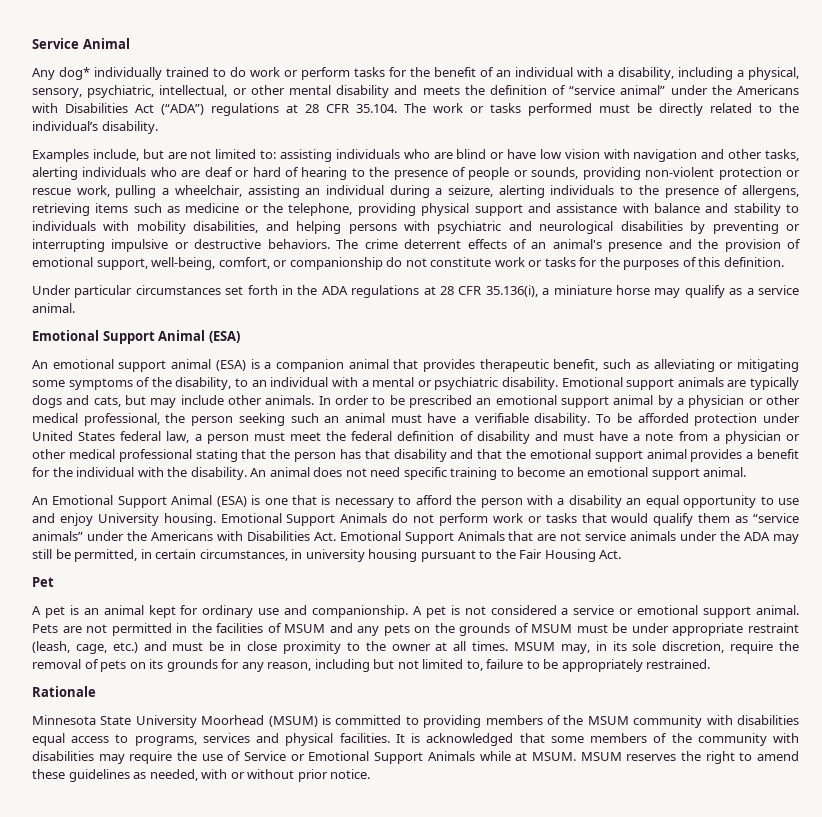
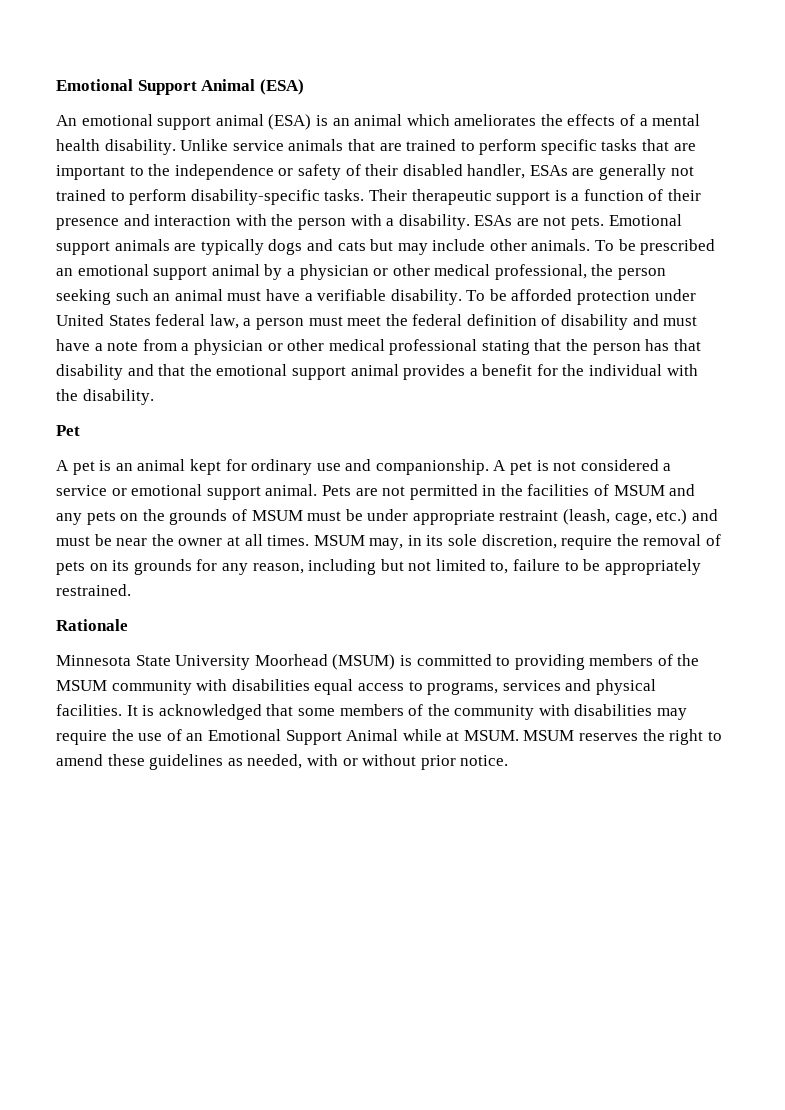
[32,38,130,49] [32,67,799,80] [32,85,799,98] [32,103,799,116] [32,121,158,134] [32,149,800,162] [32,167,801,180] [32,185,800,198] [32,203,800,216] [32,221,801,234] [32,239,801,252] [32,257,784,270] [32,285,799,298] [32,303,75,313] Service Animal // Any dog* individually trained to do work or perform tasks for the benefit of an individual with a disability, including a physical, sensory, psychiatric, intellectual, or other mental disability and meets the definition of “service animal” under the Americans with Disabilities Act (“ADA”) regulations at 28 CFR 35.104. The work or tasks performed must be directly related to the individual’s disability. // Examples include, but are not limited to: assisting individuals who are blind or have low vision with navigation and other tasks, alerting individuals who are deaf or hard of hearing to the presence of people or sounds, providing non-violent protection or rescue work, pulling a wheelchair, assisting an individual during a seizure, alerting individuals to the presence of allergens, retrieving items such as medicine or the telephone, providing physical support and assistance with balance and stability to individuals with mobility disabilities, and helping persons with psychiatric and neurological disabilities by preventing or interrupting impulsive or destructive behaviors. The crime deterrent effects of an animal's presence and the provision of emotional support, well-being, comfort, or companionship do not constitute work or tasks for the purposes of this definition. // Under particular circumstances set forth in the ADA regulations at 28 CFR 35.136(i), a miniature horse may qualify as a service animal. // -> (56, 85) none
[264,359,800,372] [32,377,558,390] a companion animal that provides therapeutic benefit, such as alleviating or mitigating some symptoms of the disability, to an individual with a mental or psychiatric disability. -> [332,114,701,126] [56,139,696,155] [56,164,694,180] [56,189,702,205] [56,214,605,230] an animal which ameliorates the effects of a mental health disability. Unlike service animals that are trained to perform specific tasks that are important to the independence or safety of their disabled handler, ESAs are generally not trained to perform disability-specific tasks. Their therapeutic support is a function of their presence and interaction with the person with a disability. ESAs are not pets.
[93,396,121,407] cats, -> [337,241,366,251] cats
[318,395,386,405] In order to -> [595,240,615,251] To
[250,467,747,480] [32,495,800,508] [32,513,800,526] [32,531,800,544] [32,549,622,562] An animal does not need specific training to become an emotional support animal. // An Emotional Support Animal (ESA) is one that is necessary to afford the person with a disability an equal opportunity to use and enjoy University housing. Emotional Support Animals do not perform work or tasks that would qualify them as “service animals” under the Americans with Disabilities Act. Emotional Support Animals that are not service animals under the ADA may still be permitted, in certain circumstances, in university housing pursuant to the Fair Housing Act. -> (154, 397) none
[230,641,360,654] in close proximity to -> [116,538,148,546] near
[244,751,475,764] Service or Emotional Support Animals -> [186,729,399,745] an Emotional Support Animal

